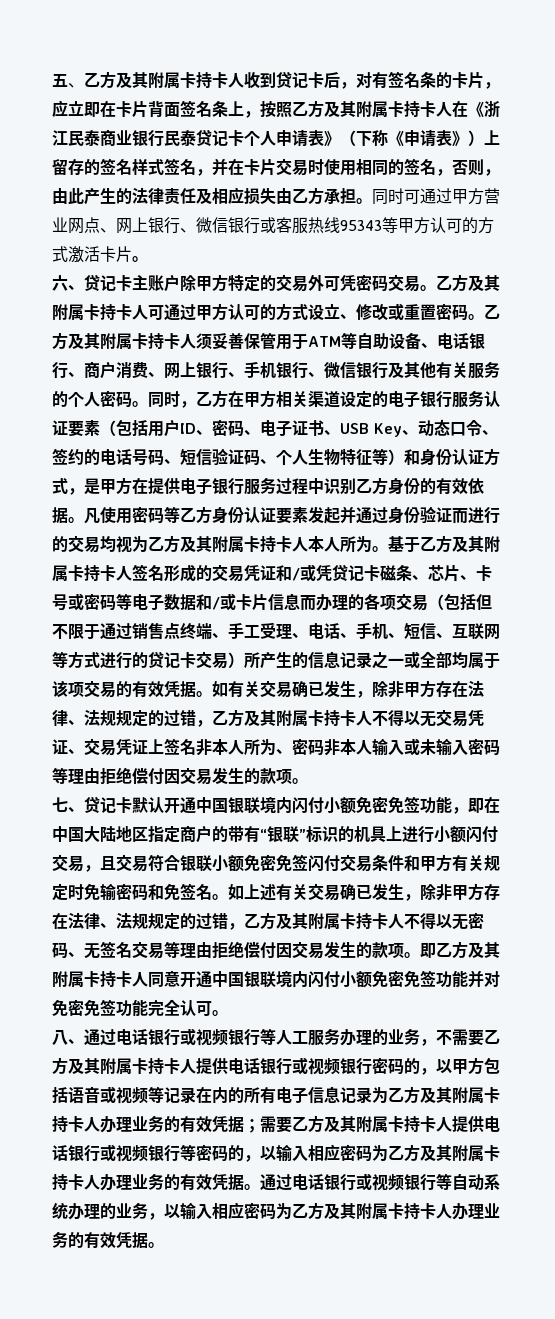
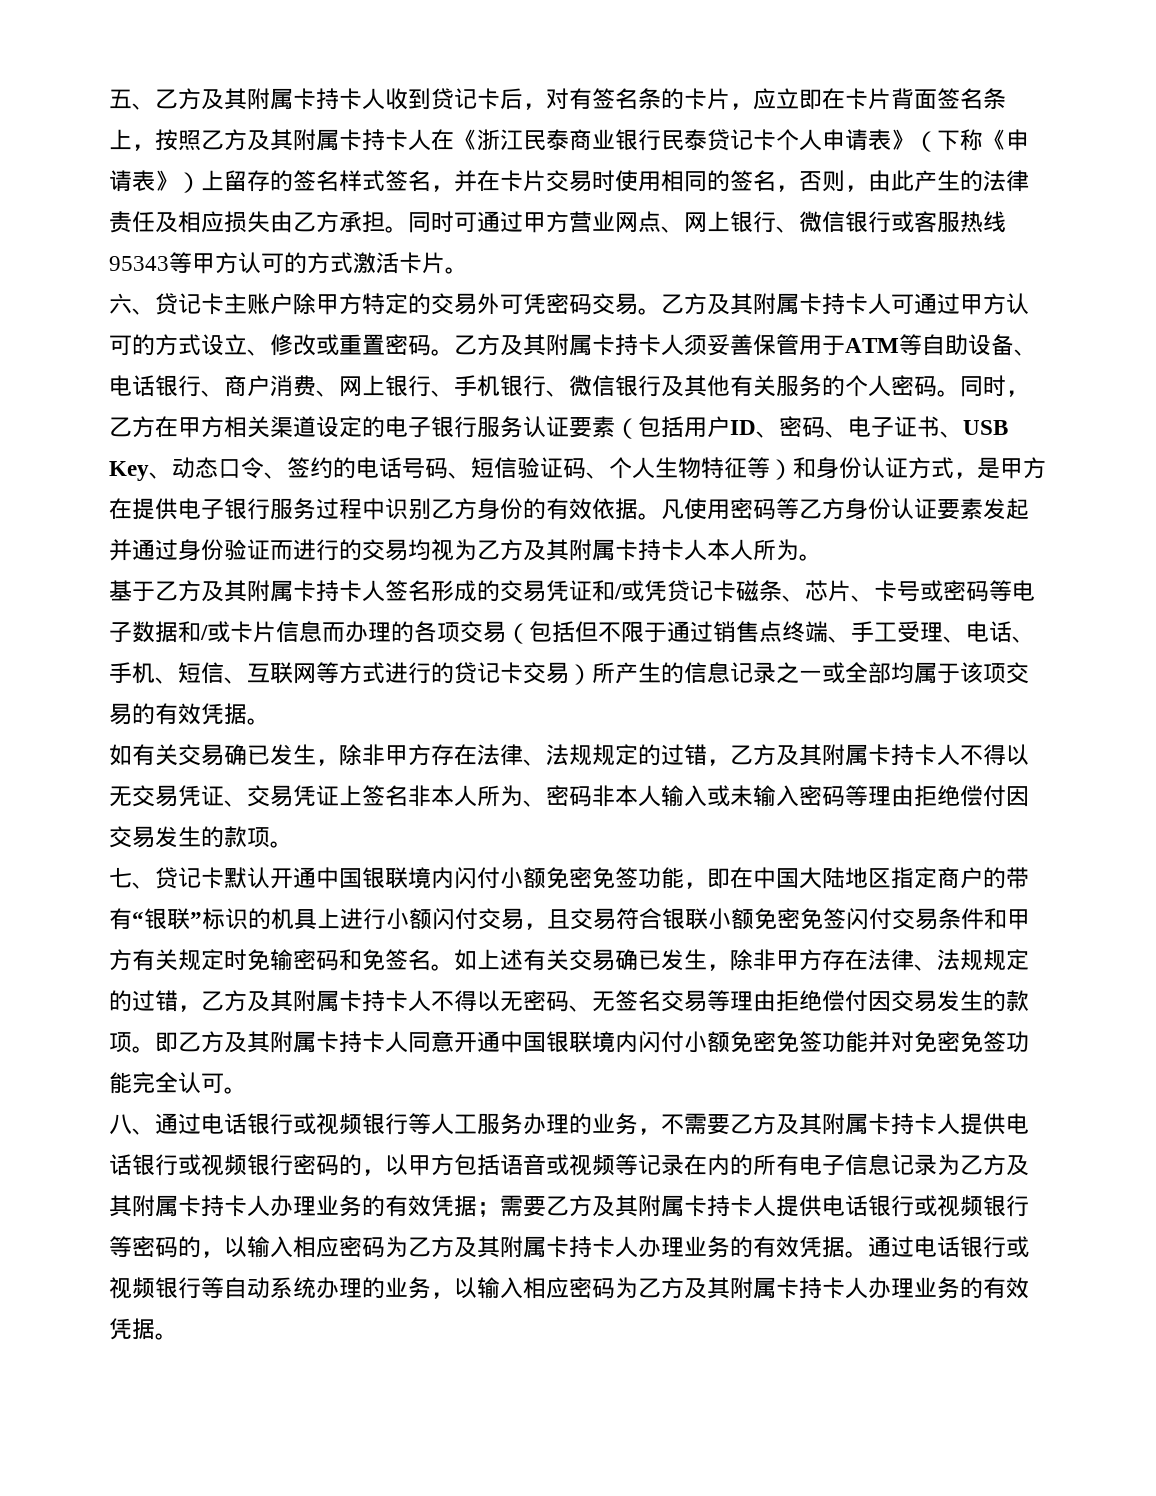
(388, 549) none -> (822, 557) //
(212, 694) none -> (270, 721) //

